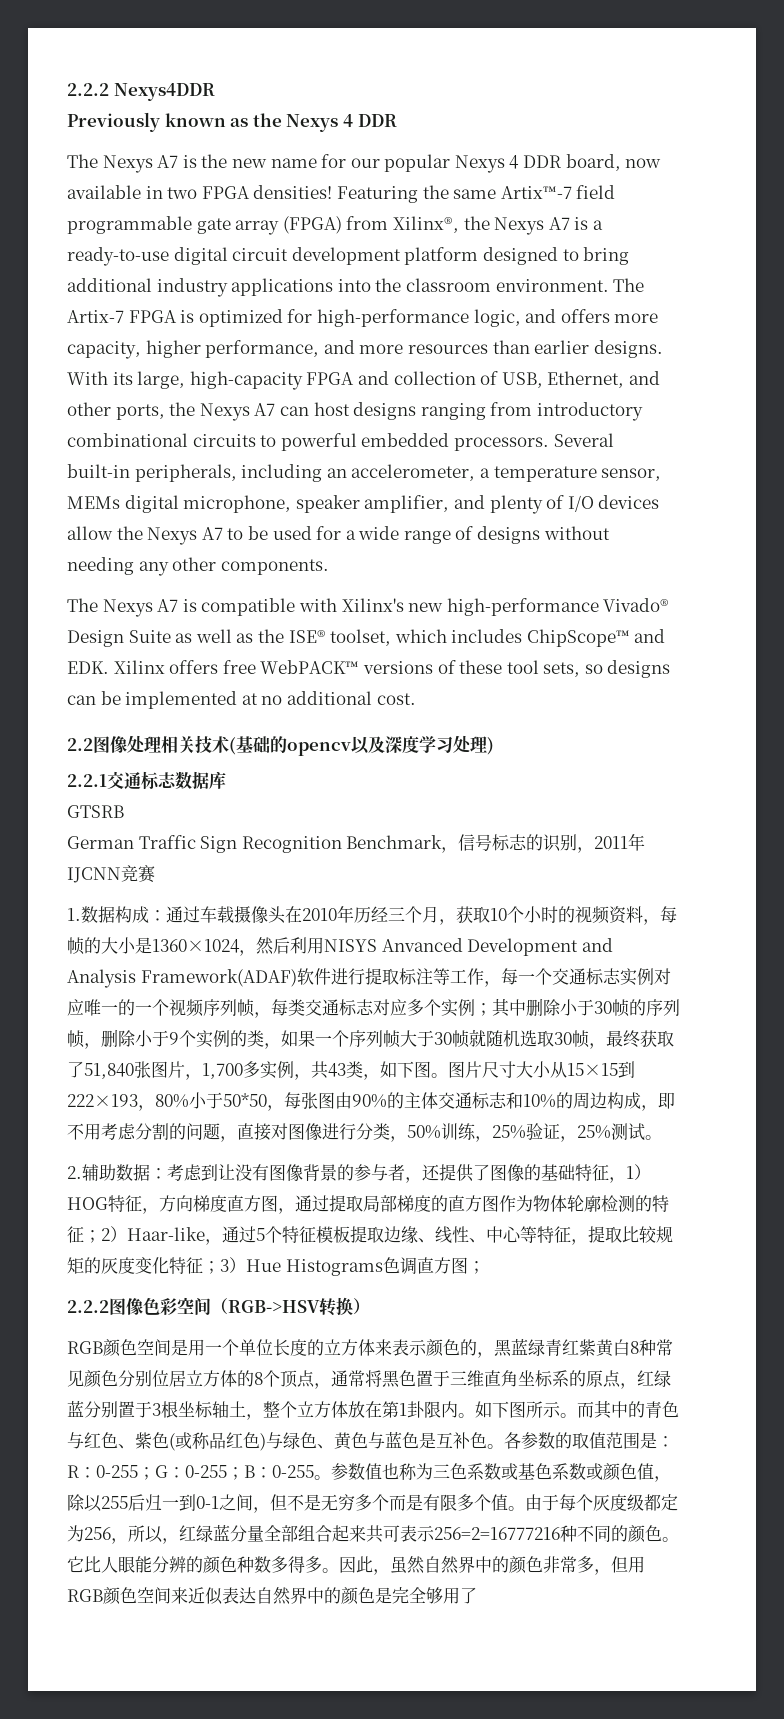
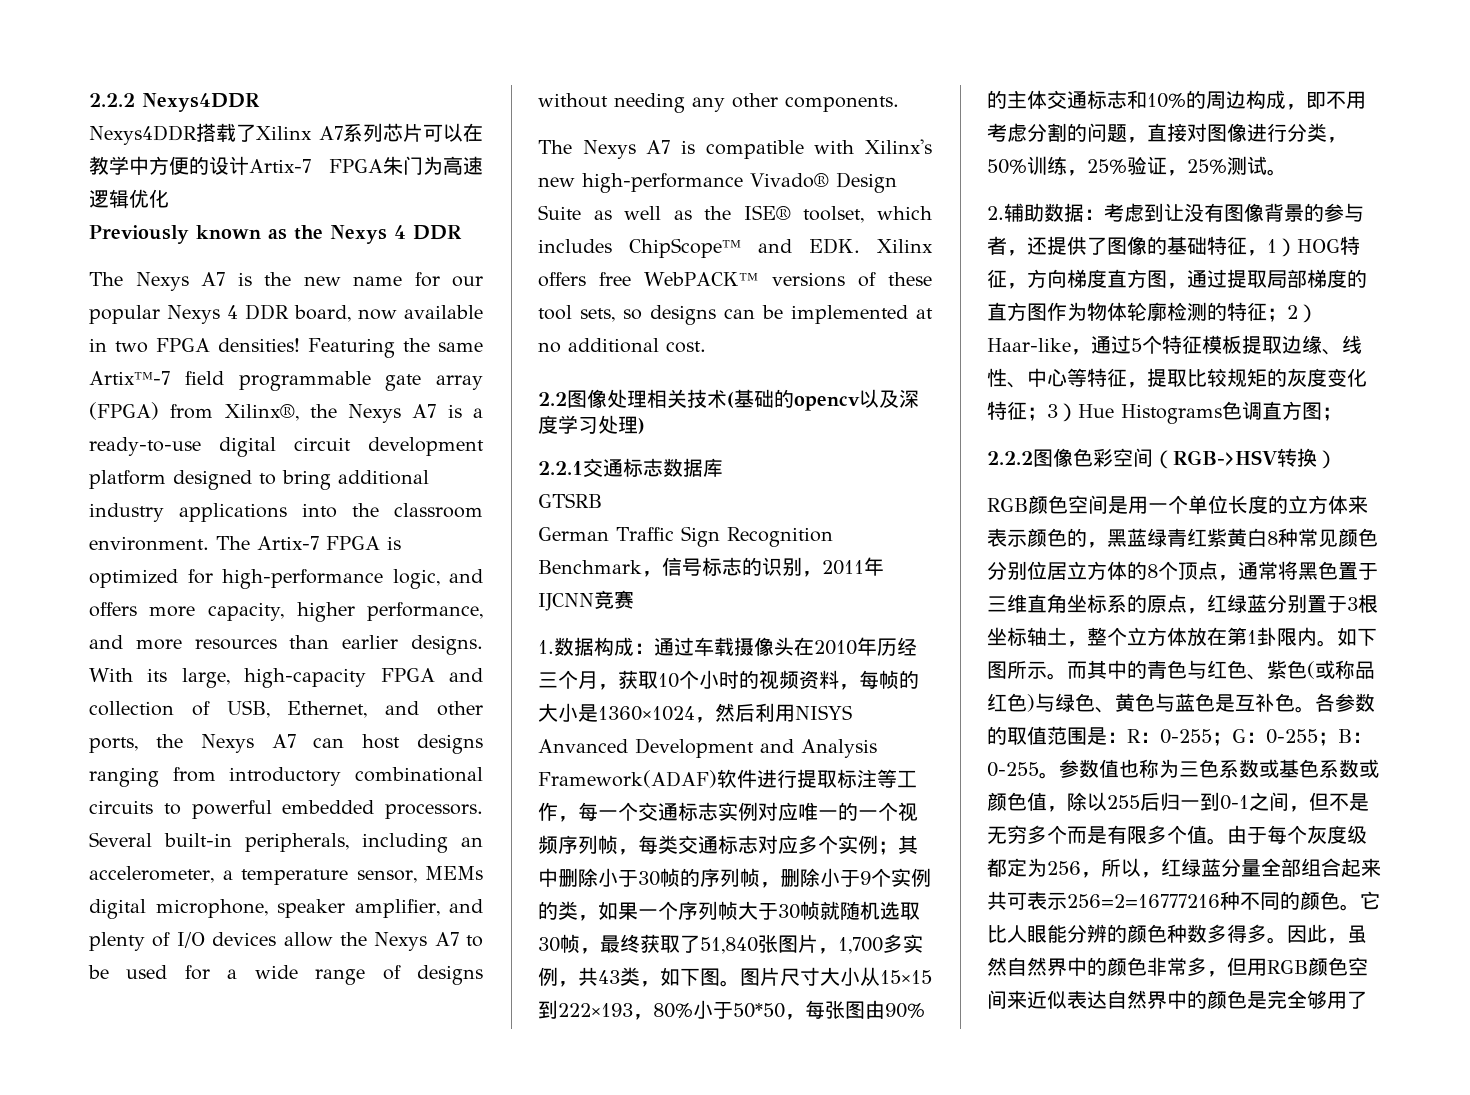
(215, 92) none -> [89,123,483,145] [89,156,483,175] [89,189,169,209] // Nexys4DDR搭载了Xilinx A7系列芯片可以在教学中方便的设计Artix-7 FPGA朱门为高速逻辑优化

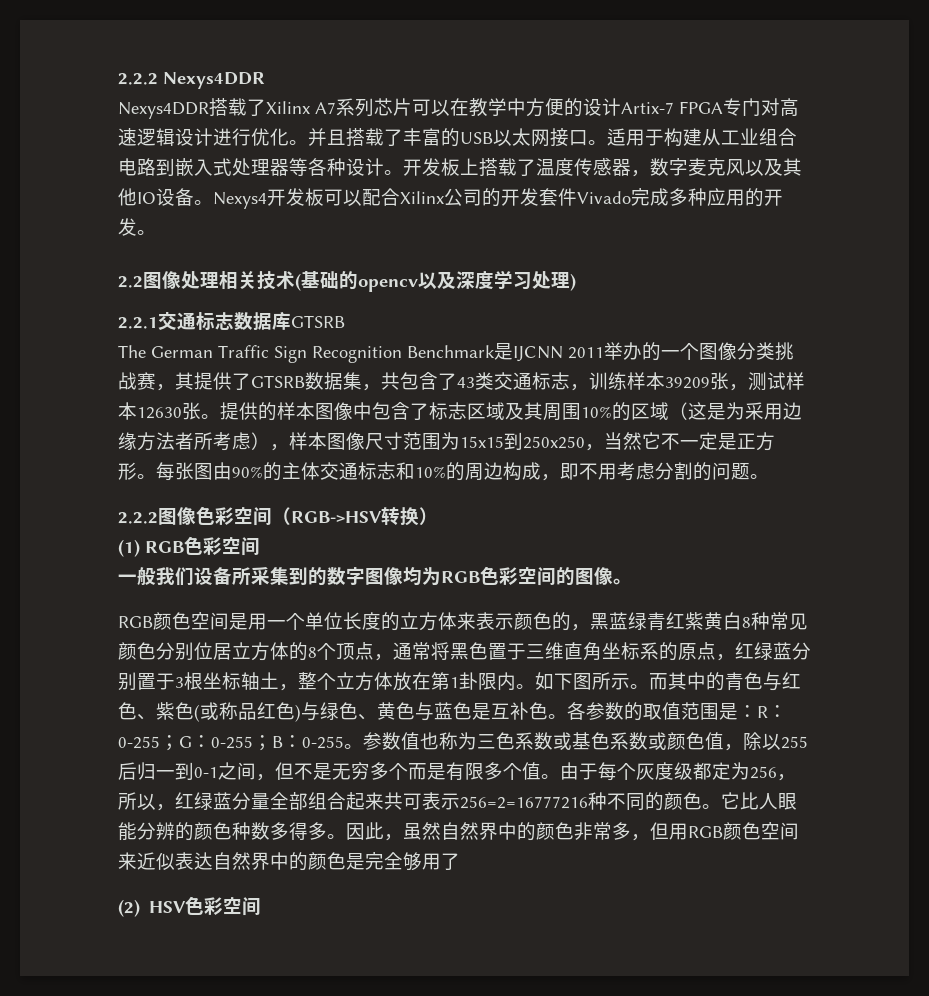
[383,156,443,175] 朱门为 -> [723,98,780,116] 专门对
(129, 199) none -> [175,128,251,146] 设计进行
[89,225,462,244] [89,272,483,291] [89,304,483,324] [89,338,483,358] [89,371,483,391] [89,402,483,423] [89,437,484,457] [89,470,429,490] [89,503,483,522] [89,536,401,551] [89,569,483,589] [89,602,483,622] [89,635,484,655] [89,668,483,688] [89,700,483,718] [89,734,483,754] [89,767,483,787] [89,800,483,819] [89,832,483,853] [89,866,483,885] [89,899,483,919] [89,932,483,951] [88,965,484,985] [538,93,899,113] [538,139,932,159] [538,172,897,193] [538,205,932,223] [538,238,933,258] [538,272,932,287] [538,305,933,325] [538,338,706,353] // Previously known as the Nexys 4 DDR // The Nexys A7 is the new name for our popular Nexys 4 DDR board, now available in two FPGA densities! Featuring the same Artix™-7 field programmable gate array (FPGA) from Xilinx®, the Nexys A7 is a ready-to-use digital circuit development platform designed to bring additional industry applications into the classroom environment. The Artix-7 FPGA is optimized for high-performance logic, and offers more capacity, higher performance, and more resources than earlier designs. With its large, high-capacity FPGA and collection of USB, Ethernet, and other ports, the Nexys A7 can host designs ranging from introductory combinational circuits to powerful embedded processors. Several built-in peripherals, including an accelerometer, a temperature sensor, MEMs digital microphone, speaker amplifier, and plenty of I/O devices allow the Nexys A7 to be used for a wide range of designs without needing any other components. // The Nexys A7 is compatible with Xilinx's new high-performance Vivado® Design Suite as well as the ISE® toolset, which includes ChipScope™ and EDK. Xilinx offers free WebPACK™ versions of these tool sets, so designs can be implemented at no additional cost. -> [289,128,797,147] [118,158,802,177] [118,188,783,209] [118,218,156,236] 。并且搭载了丰富的USB以太网接口。适用于构建从工业组合电路到嵌入式处理器等各种设计。开发板上搭载了温度传感器，数字麦克风以及其他IO设备。Nexys4开发板可以配合Xilinx公司的开发套件Vivado完成多种应用的开发。
(723, 467) // -> (291, 321) none
(602, 500) none -> [118,345,146,358] The
[642,557,884,577] [538,590,634,611] [538,637,917,657] [538,670,919,690] [538,703,852,723] [538,738,877,758] [538,769,917,788] [538,802,918,822] [538,835,918,855] [538,868,931,888] [538,901,920,921] [538,934,923,954] [538,967,932,987] [538,1000,805,1020] ，信号标志的识别，2011年IJCNN竞赛 // 1.数据构成：通过车载摄像头在2010年历经三个月，获取10个小时的视频资料，每帧的大小是1360×1024，然后利用NISYS Anvanced Development and Analysis Framework(ADAF)软件进行提取标注等工作，每一个交通标志实例对应唯一的一个视频序列帧，每类交通标志对应多个实例；其中删除小于30帧的序列帧，删除小于9个实例的类，如果一个序列帧大于30帧就随机选取30帧，最终获取了51,840张图片，1,700多实例，共43类，如下图。图片尺寸大小从15×15到222×193，80%小于50*50， -> [494,342,794,362] [118,372,805,391] [118,402,802,421] [118,432,775,451] [118,462,156,480] 是IJCNN 2011举办的一个图像分类挑战赛，其提供了GTSRB数据集，共包含了43类交通标志，训练样本39209张，测试样本12630张。提供的样本图像中包含了标志区域及其周围10%的区域（这是为采用边缘方法者所考虑），样本图像尺寸范围为15x15到250x250，当然它不一定是正方形。
[1127,123,1347,143] [987,156,1287,176] [987,203,1364,222] [987,236,1360,257] [987,269,1367,289] [987,302,1318,323] [987,335,1362,355] [987,368,1367,388] [987,401,1342,424] ，直接对图像进行分类，50%训练，25%验证，25%测试。 // 2.辅助数据：考虑到让没有图像背景的参与者，还提供了图像的基础特征，1）HOG特征，方向梯度直方图，通过提取局部梯度的直方图作为物体轮廓检测的特征；2）Haar-like，通过5个特征模板提取边缘、线性、中心等特征，提取比较规矩的灰度变化特征；3）Hue Histograms色调直方图； -> [750,474,769,479] 。
(1337, 459) none -> [118,536,260,557] [118,566,632,586] // (1) RGB色彩空间 // 一般我们设备所采集到的数字图像均为RGB色彩空间的图像。
(1367, 1000) none -> [118,896,262,917] // (2) HSV色彩空间

